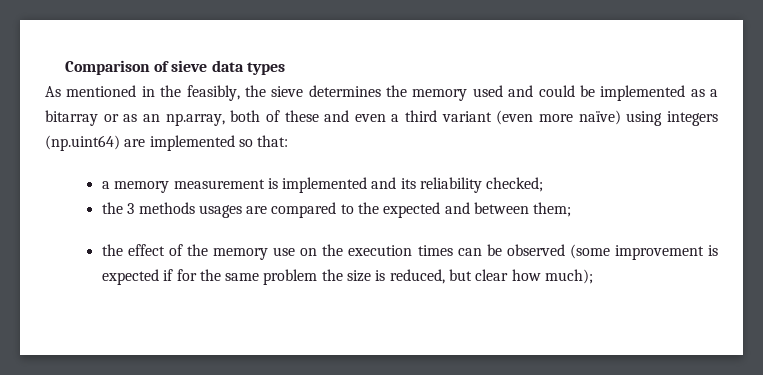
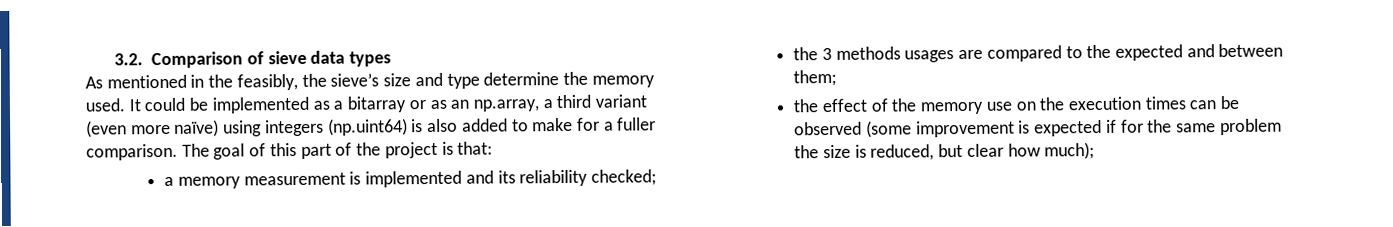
(64, 67) none -> [114,53,144,66] 3.2.
[271,85,534,101] sieve determines the memory used and -> [330,71,655,89] [85,98,141,112] sieve’s size and type determine the memory used. It
[230,110,386,122] both of these and even -> (539, 105) none
[124,135,253,151] are implemented so -> [411,117,657,133] [86,141,454,161] is also added to make for a fuller comparison. The goal of this part of the project is

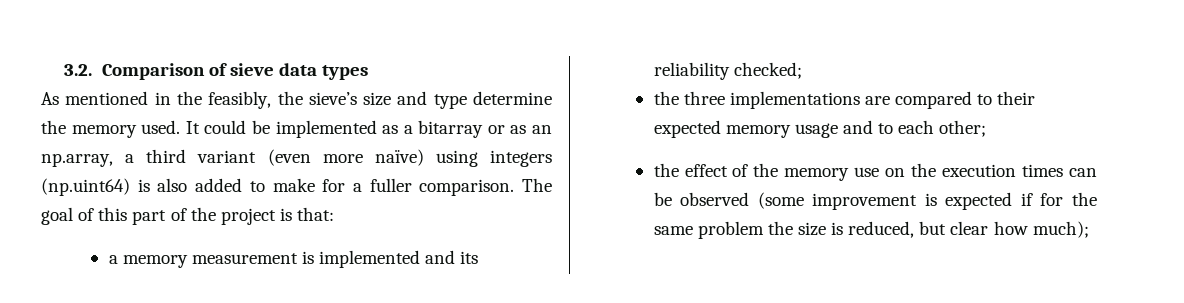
[821,43,1284,63] [793,69,838,87] 3 methods usages are compared to the expected and between them; -> [683,91,1036,109] [653,120,987,138] three implementations are compared to their expected memory usage and to each other;

